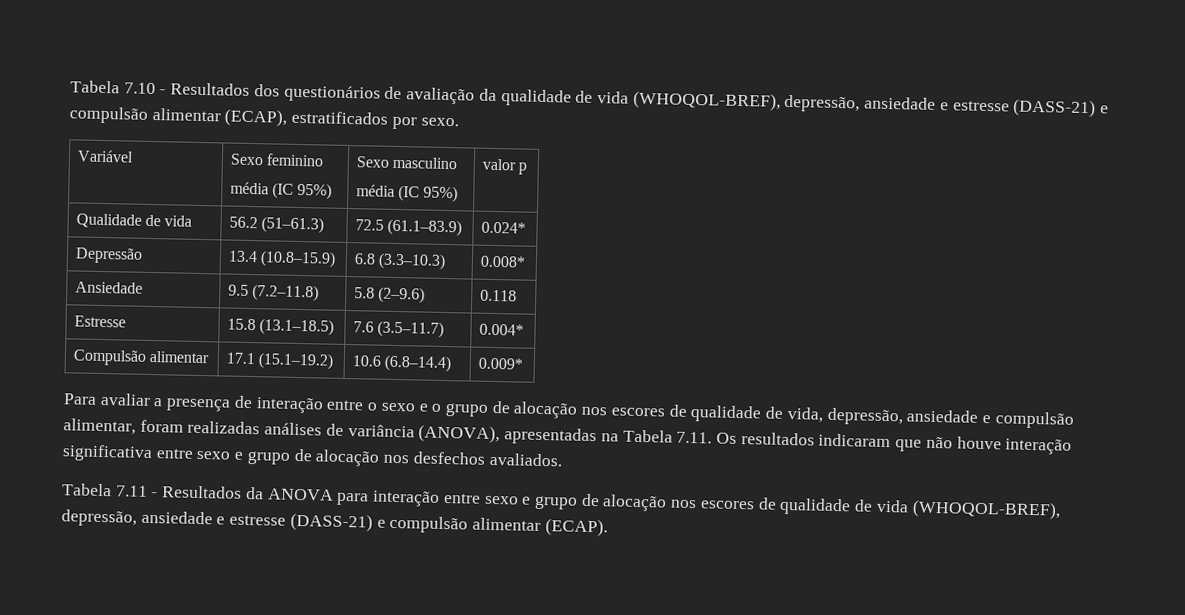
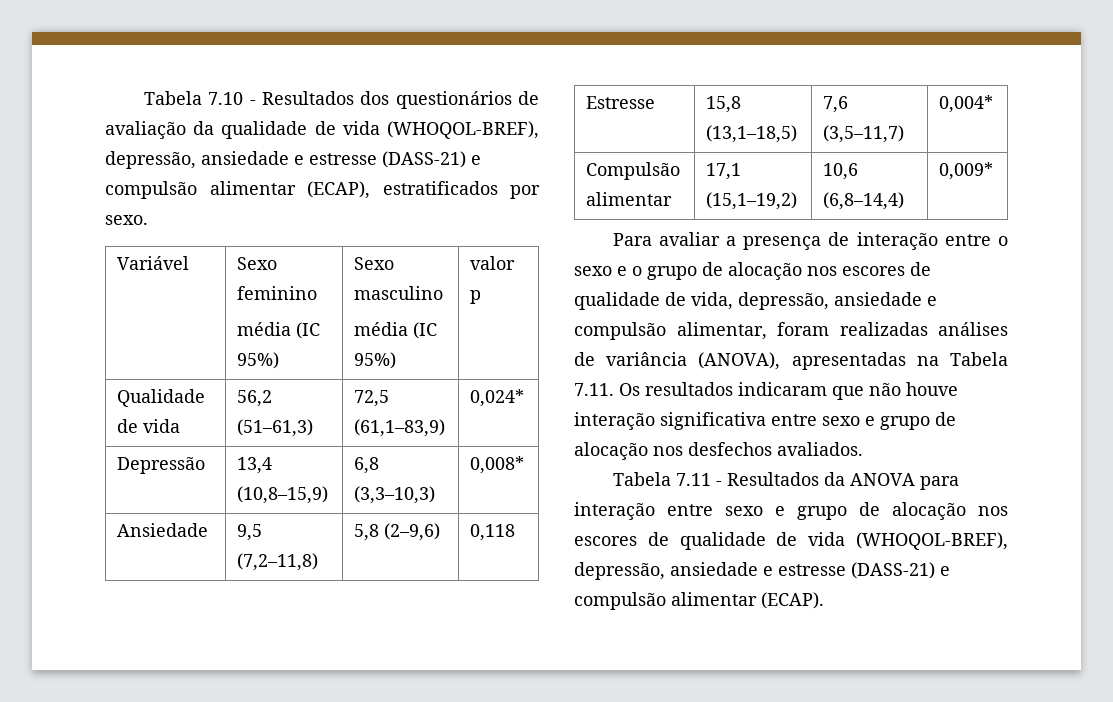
[228,216,324,234] [354,218,462,237] [480,221,526,234] [74,247,143,264] [227,250,336,268] [353,252,446,270] [479,255,526,268] [74,281,143,294] [227,284,319,302] [353,286,425,304] [479,289,517,302] [73,315,126,328] [226,318,334,336] [352,320,444,338] [478,323,524,336] [72,349,210,366] [225,352,334,370] [351,354,451,373] [477,357,523,370] 56.2 (51–61.3) | 72.5 (61.1–83.9) | 0.024* // Depressão | 13.4 (10.8–15.9) | 6.8 (3.3–10.3) | 0.008* // Ansiedade | 9.5 (7.2–11.8) | 5.8 (2–9.6) | 0.118 // Estresse | 15.8 (13.1–18.5) | 7.6 (3.5–11.7) | 0.004* // Compulsão alimentar | 17.1 (15.1–19.2) | 10.6 (6.8–14.4) | 0.009* -> [236,390,272,407] [236,419,313,437] [353,390,389,407] [353,419,445,437] [469,389,524,407] [116,457,205,474] [236,457,272,474] [236,486,328,504] [353,457,379,474] [353,486,435,504] [469,456,524,474] [116,523,208,537] [236,524,262,541] [236,553,318,571] [353,523,440,541] [469,524,515,541] [585,96,655,109] [705,96,741,113] [705,125,797,143] [822,96,848,113] [822,125,904,143] [938,95,993,113] [585,162,680,180] [585,192,672,206] [705,163,741,180] [705,192,797,210] [822,163,858,180] [822,192,904,210] [938,162,993,180] 56,2 (51–61,3) | 72,5 (61,1–83,9) | 0,024* // Depressão | 13,4 (10,8–15,9) | 6,8 (3,3–10,3) | 0,008* // Ansiedade | 9,5 (7,2–11,8) | 5,8 (2–9,6) | 0,118 // Estresse | 15,8 (13,1–18,5) | 7,6 (3,5–11,7) | 0,004* // Compulsão alimentar | 17,1 (15,1–19,2) | 10,6 (6,8–14,4) | 0,009*

